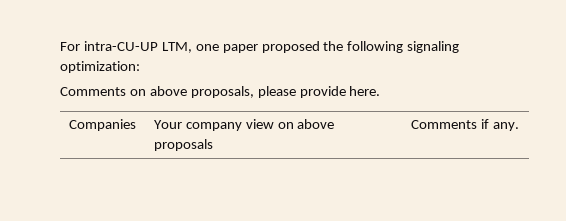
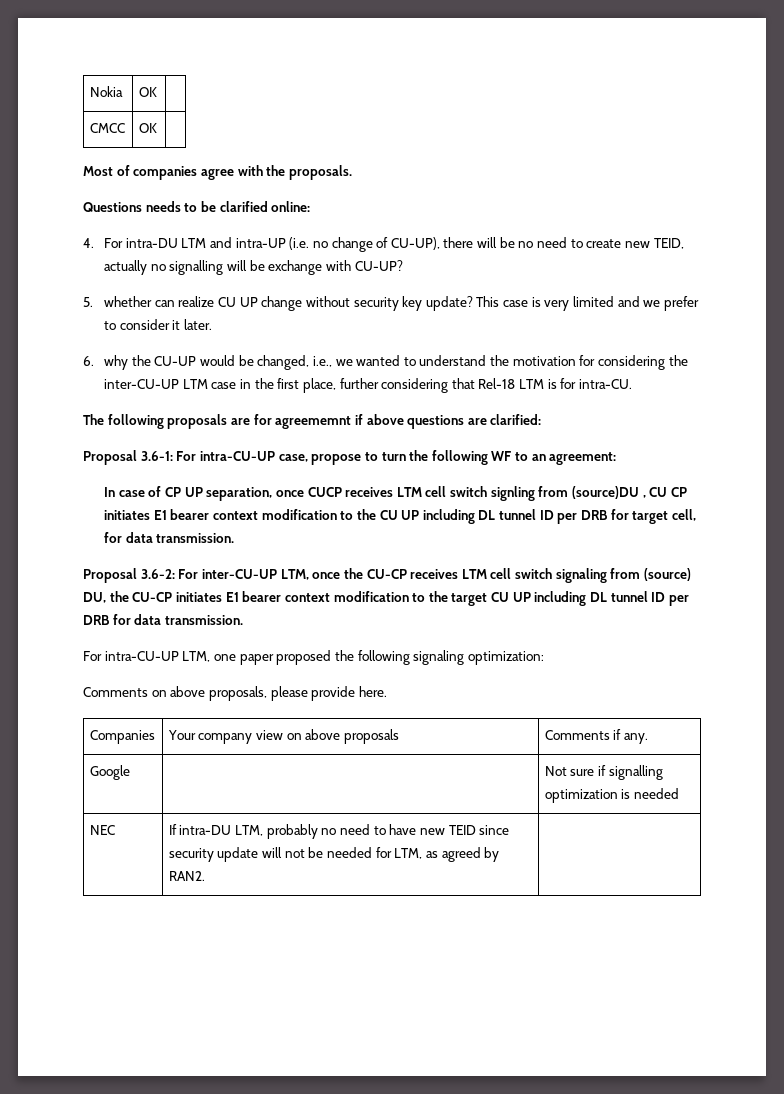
(60, 46) none -> [89,86,123,97] [138,87,157,97] [89,123,125,133] [138,123,157,133] [83,165,352,180] [83,201,311,212] [83,237,684,252] [104,260,403,275] [83,296,700,311] [104,319,212,330] [83,355,688,370] [104,378,633,393] [83,414,542,429] [83,450,617,465] [104,486,688,501] [104,509,697,524] [104,532,235,543] [83,568,692,583] [83,591,689,606] [83,614,243,625] Nokia | OK | // CMCC | OK | // Most of companies agree with the proposals. // Questions needs to be clarified online: // 4. For intra-DU LTM and intra-UP (i.e. no change of CU-UP), there will be no need to create new TEID, actually no signalling will be exchange with CU-UP? // 5. whether can realize CU UP change without security key update? This case is very limited and we prefer to consider it later. // 6. why the CU-UP would be changed, i.e., we wanted to understand the motivation for considering the inter-CU-UP LTM case in the first place, further considering that Rel-18 LTM is for intra-CU. // The following proposals are for agreememnt if above questions are clarified: // Proposal 3.6-1: For intra-CU-UP case, propose to turn the following WF to an agreement: // In case of CP UP separation, once CUCP receives LTM cell switch signling from (source)DU , CU CP initiates E1 bearer context modification to the CU UP including DL tunnel ID per DRB for target cell, for data transmission. // Proposal 3.6-2: For inter-CU-UP LTM, once the CU-CP receives LTM cell switch signaling from (source) DU, the CU-CP initiates E1 bearer context modification to the target CU UP including DL tunnel ID per DRB for data transmission. //
(519, 126) none -> [89,765,130,780] [544,765,663,780] [544,788,680,803] [89,825,115,835] [168,824,510,839] [168,847,500,862] [168,871,205,881] // Google | | Not sure if signalling optimization is needed // NEC | If intra-DU LTM, probably no need to have new TEID since security update will not be needed for LTM, as agreed by RAN2. |

